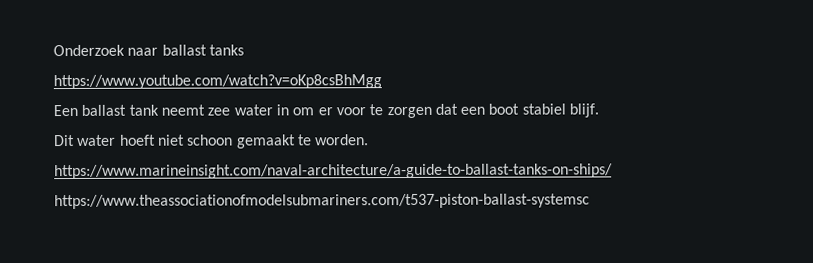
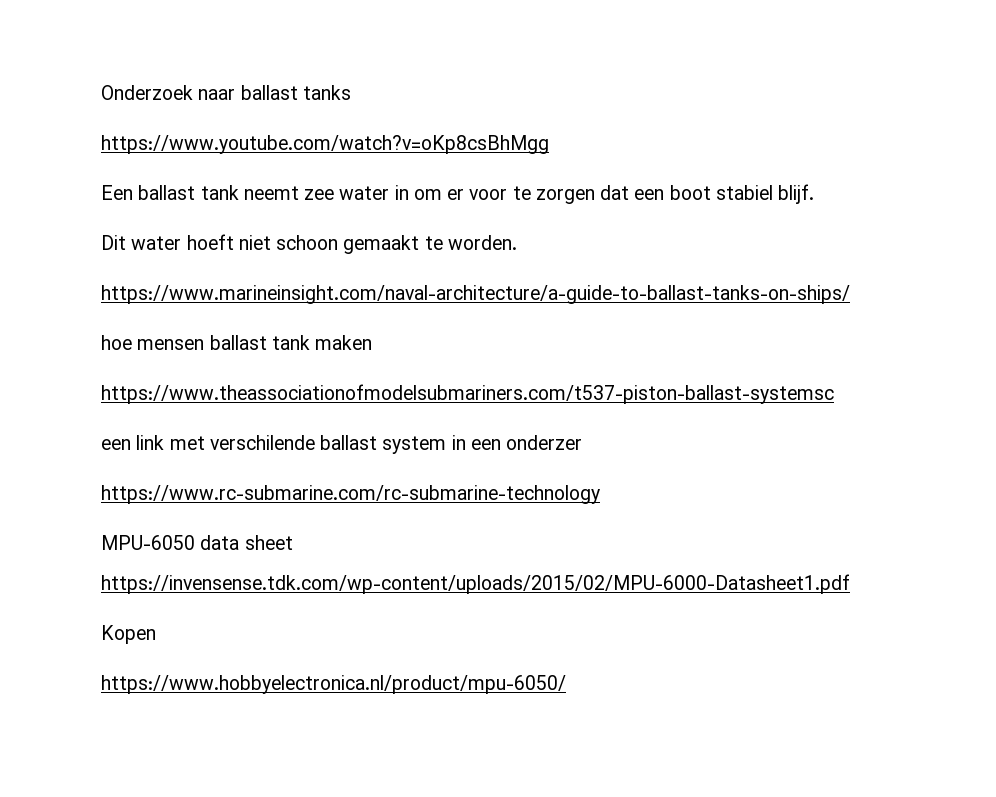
[54,193,590,210] https://www.theassociationofmodelsubmariners.com/t537-piston-ballast-systemsc -> [101,335,373,350] [101,384,834,404] [101,435,583,454] [101,485,600,504] [101,535,293,550] [101,574,850,594] [101,625,156,644] [101,675,566,694] hoe mensen ballast tank maken // https://www.theassociationofmodelsubmariners.com/t537-piston-ballast-systemsc // een link met verschilende ballast system in een onderzer // https://www.rc-submarine.com/rc-submarine-technology // MPU-6050 data sheet // https://invensense.tdk.com/wp-content/uploads/2015/02/MPU-6000-Datasheet1.pdf // Kopen // https://www.hobbyelectronica.nl/product/mpu-6050/

